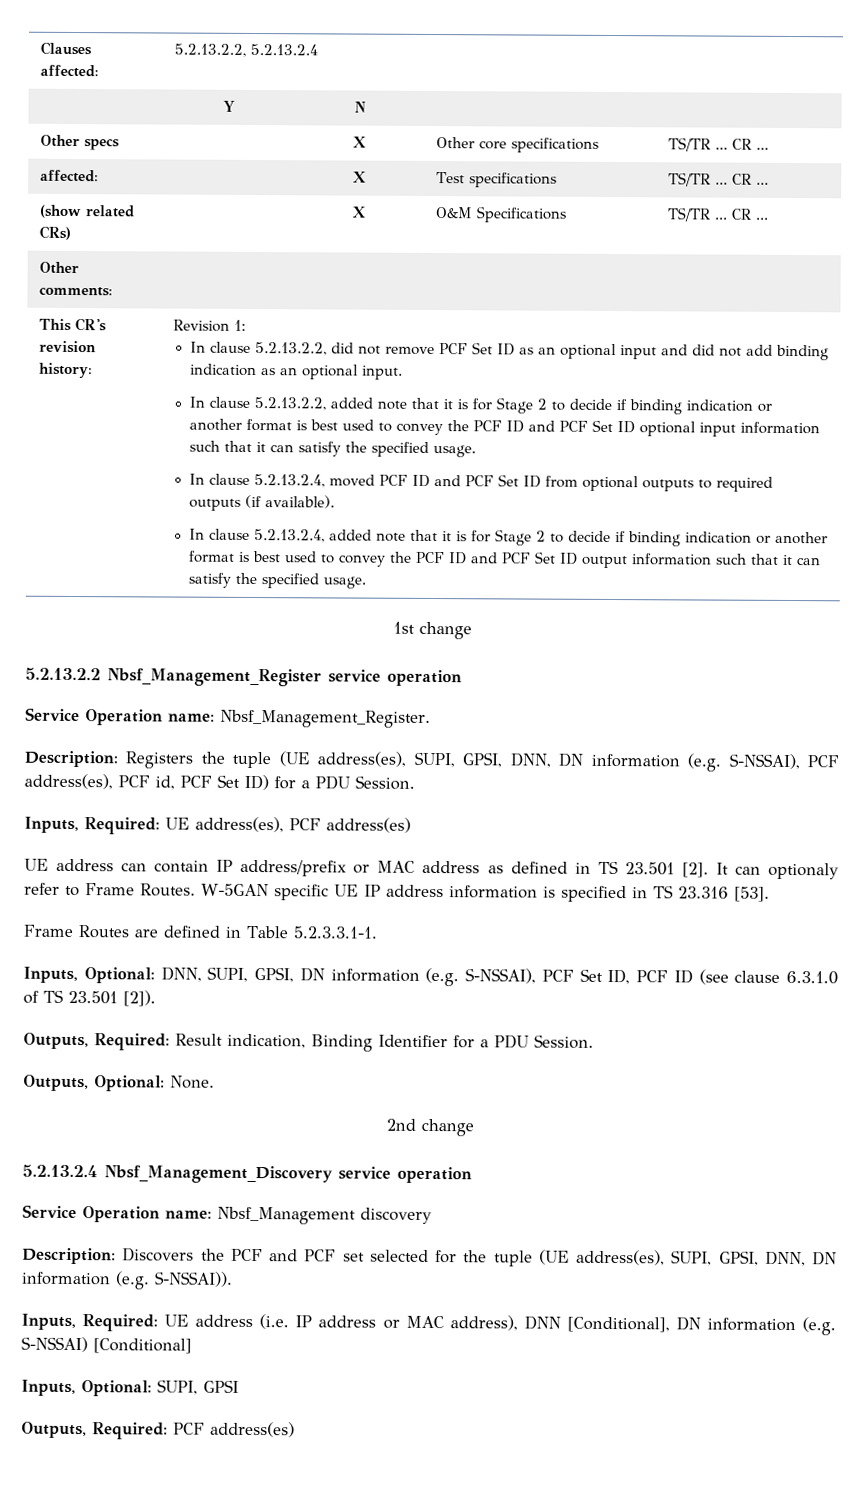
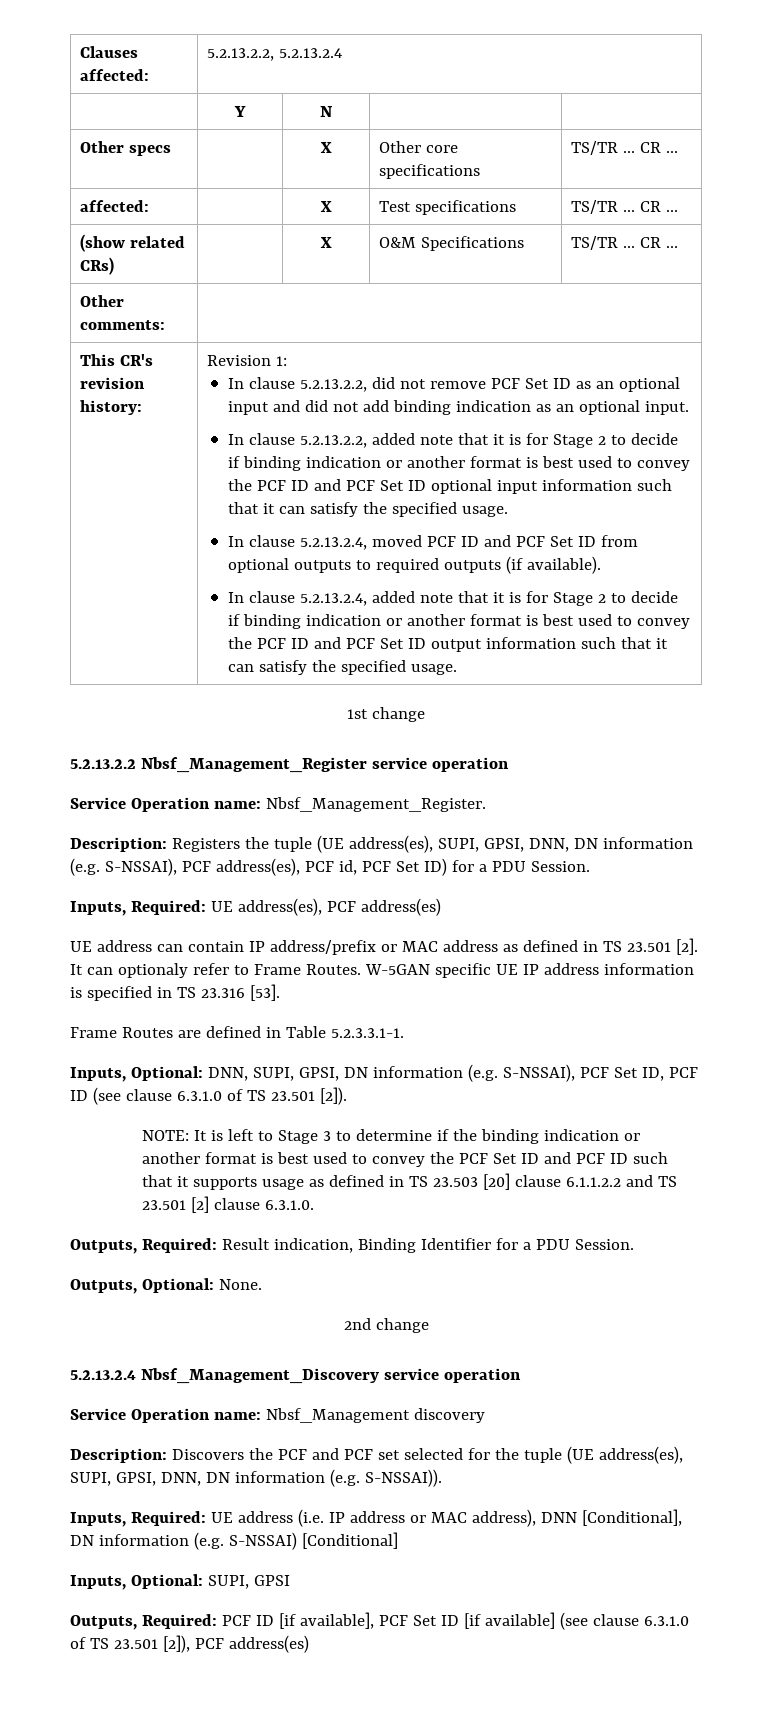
(156, 998) none -> [142,1129,641,1144] [142,1152,669,1167] [142,1173,678,1190] [142,1196,315,1213] // NOTE: It is left to Stage 3 to determine if the binding indication or another format is best used to convey the PCF Set ID and PCF ID such that it supports usage as defined in TS 23.503 [20] clause 6.1.1.2.2 and TS 23.501 [2] clause 6.3.1.0.
(205, 1428) none -> [255,1612,689,1630] [70,1635,224,1653] ID [if available], PCF Set ID [if available] (see clause 6.3.1.0 of TS 23.501 [2]), PCF

